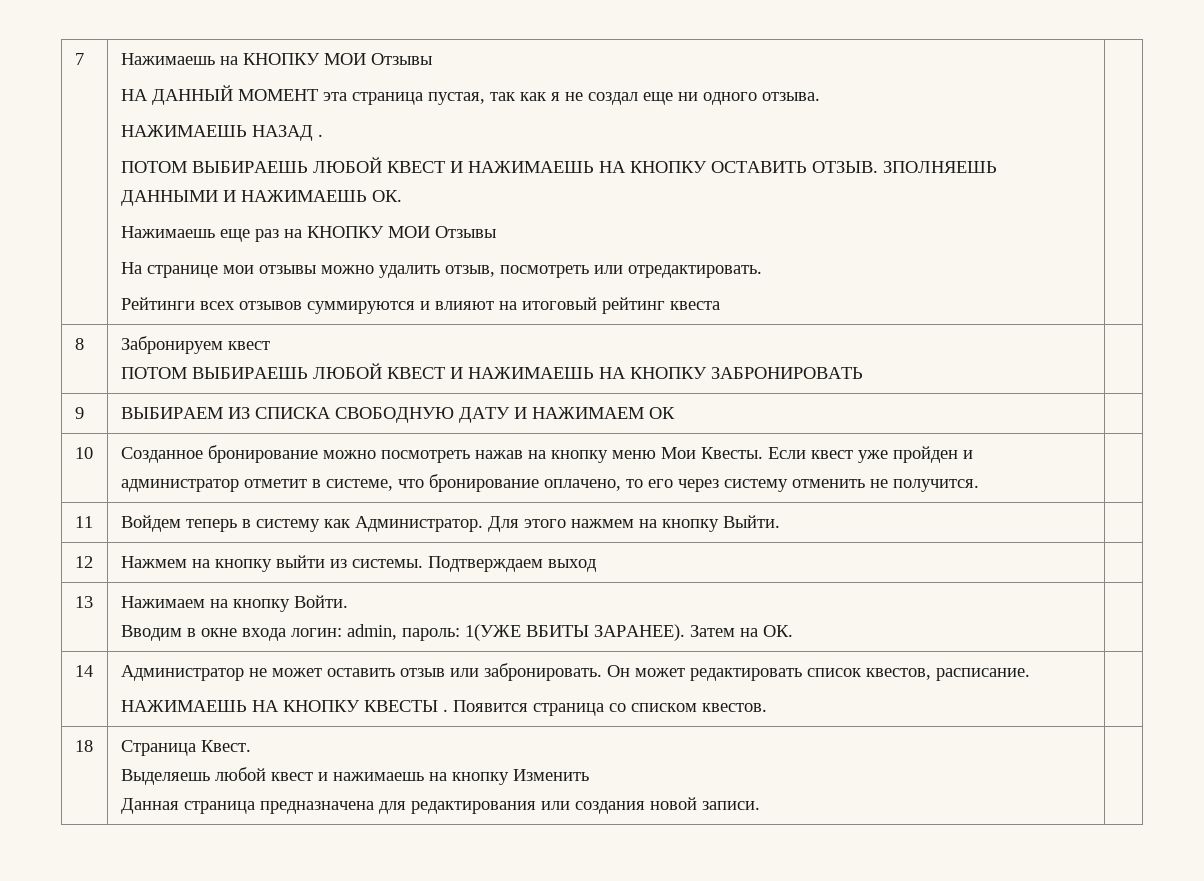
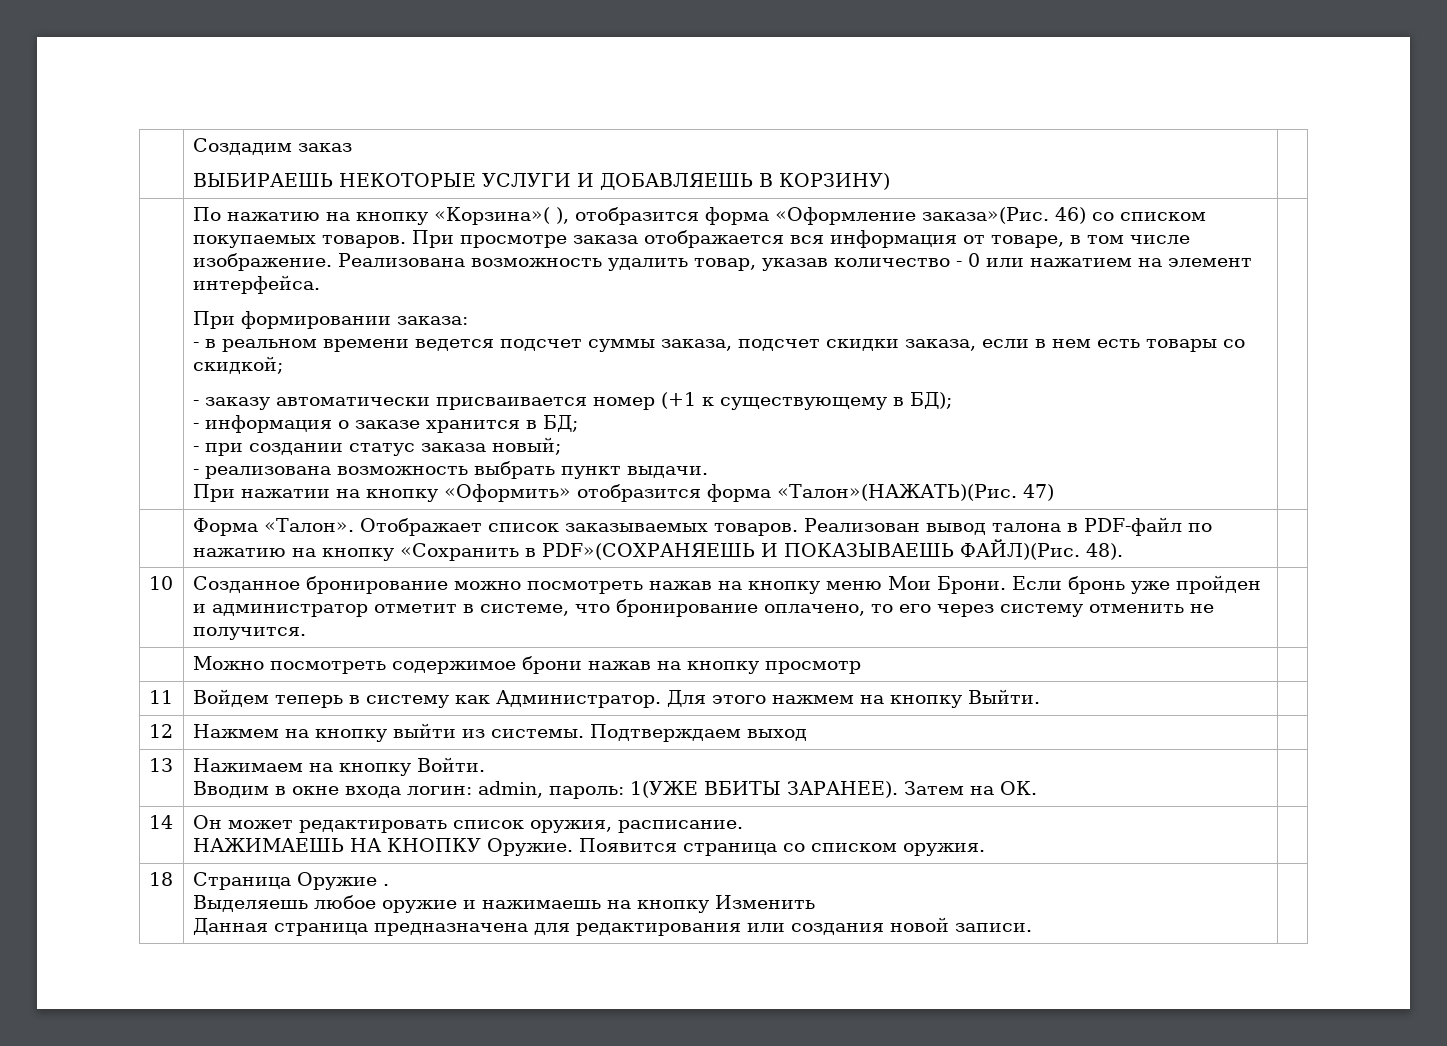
[74,53,84,65] [120,53,432,65] [120,85,820,105] [120,125,323,141] [120,157,997,173] [120,190,402,206] [120,226,496,242] [120,262,762,278] [120,297,720,314] [74,338,84,350] [120,336,270,354] [120,363,863,379] [74,407,84,419] [120,407,675,423] 7 | Нажимаешь на КНОПКУ МОИ Отзывы // НА ДАННЫЙ МОМЕНТ эта страница пустая, так как я не создал еще ни одного отзыва. // НАЖИМАЕШЬ НАЗАД . // ПОТОМ ВЫБИРАЕШЬ ЛЮБОЙ КВЕСТ И НАЖИМАЕШЬ НА КНОПКУ ОСТАВИТЬ ОТЗЫВ. ЗПОЛНЯЕШЬ ДАННЫМИ И НАЖИМАЕШЬ ОК. // Нажимаешь еще раз на КНОПКУ МОИ Отзывы // На странице мои отзывы можно удалить отзыв, посмотреть или отредактировать. // Рейтинги всех отзывов суммируются и влияют на итоговый рейтинг квеста | // 8 | Забронируем квест // ПОТОМ ВЫБИРАЕШЬ ЛЮБОЙ КВЕСТ И НАЖИМАЕШЬ НА КНОПКУ ЗАБРОНИРОВАТЬ | // 9 | ВЫБИРАЕМ ИЗ СПИСКА СВОБОДНУЮ ДАТУ И НАЖИМАЕМ ОК -> [192,138,352,155] [192,173,890,190] [192,207,1206,225] [192,230,1190,248] [192,253,1252,271] [192,275,320,294] [192,311,468,329] [192,339,1245,352] [192,356,283,374] [192,392,952,410] [192,415,578,433] [192,437,561,456] [192,461,708,479] [192,484,1054,502] [192,517,1212,536] [192,539,1123,561] | Создадим заказ // ВЫБИРАЕШЬ НЕКОТОРЫЕ УСЛУГИ И ДОБАВЛЯЕШЬ В КОРЗИНУ) | // | По нажатию на кнопку «Корзина»( ), отобразится форма «Оформление заказа»(Рис. 46) со списком покупаемых товаров. При просмотре заказа отображается вся информация от товаре, в том числе изображение. Реализована возможность удалить товар, указав количество - 0 или нажатием на элемент интерфейса. // При формировании заказа: // - в реальном времени ведется подсчет суммы заказа, подсчет скидки заказа, если в нем есть товары со скидкой; // - заказу автоматически присваивается номер (+1 к существующему в БД); // - информация о заказе хранится в БД; // - при создании статус заказа новый; // - реализована возможность выбрать пункт выдачи. // При нажатии на кнопку «Оформить» отобразится форма «Талон»(НАЖАТЬ)(Рис. 47) | // | Форма «Талон». Отображает список заказываемых товаров. Реализован вывод талона в PDF-файл по нажатию на кнопку «Сохранить в PDF»(СОХРАНЯЕШЬ И ПОКАЗЫВАЕШЬ ФАЙЛ)(Рис. 48).
[700,447,853,459] Квесты. Если квест -> [936,576,1125,594] Брони. Если бронь
(979, 485) none -> [192,656,861,674] // | Можно посмотреть содержимое брони нажав на кнопку просмотр |
[120,663,602,681] Администратор не может оставить отзыв или забронировать. -> (173, 822) none
[865,668,931,680] квестов, -> [529,820,612,833] оружия,
[363,700,448,712] КВЕСТЫ . -> [486,838,573,856] Оружие.
[701,703,767,712] квестов. -> [902,843,985,856] оружия.
[200,740,251,752] Квест. -> [296,872,389,890] Оружие .
[214,767,313,781] любой квест -> [313,895,457,913] любое оружие

